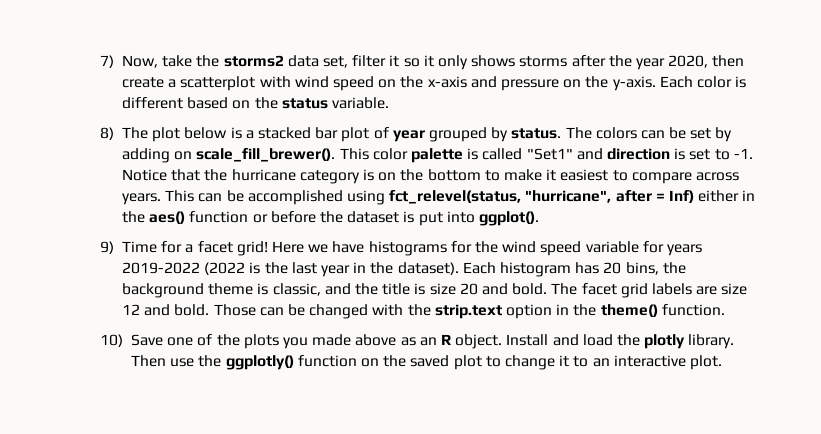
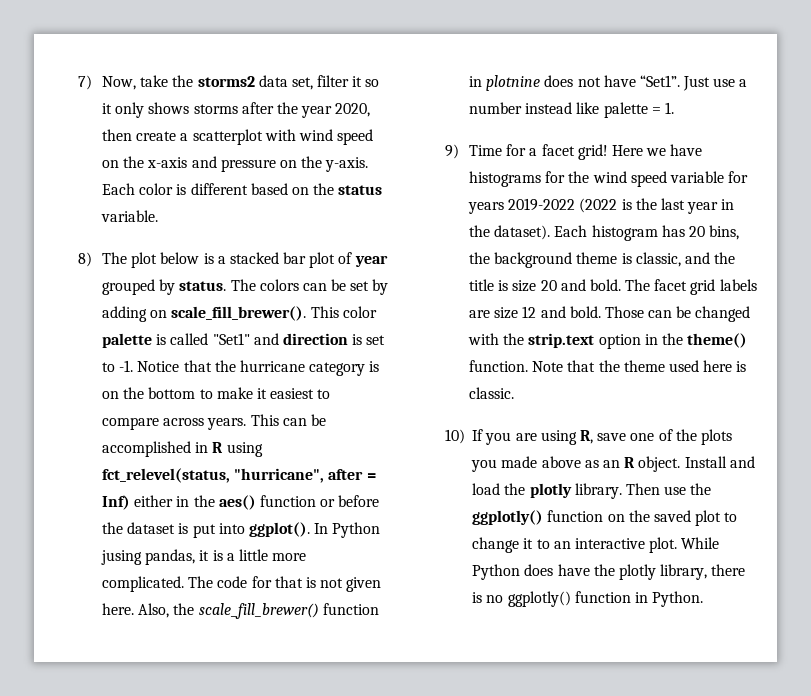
(343, 197) none -> [195,442,224,453] in R
(539, 218) none -> [314,522,381,538] [101,549,307,565] [102,576,382,592] [102,603,379,619] [469,75,748,91] [469,102,674,118] In Python jusing pandas, it is a little more complicated. The code for that is not given here. Also, the scale_fill_brewer() function in plotnine does not have “Set1”. Just use a number instead like palette = 1.
[100,334,164,347] // 10) Save -> [532,360,747,372] [469,387,515,399] [444,429,627,445] Note that the theme used here is classic. // 10) If you are using R, save
(722, 362) none -> [681,537,720,549] [472,564,746,580] [472,591,704,607] While Python does have the plotly library, there is no ggplotly() function in Python.

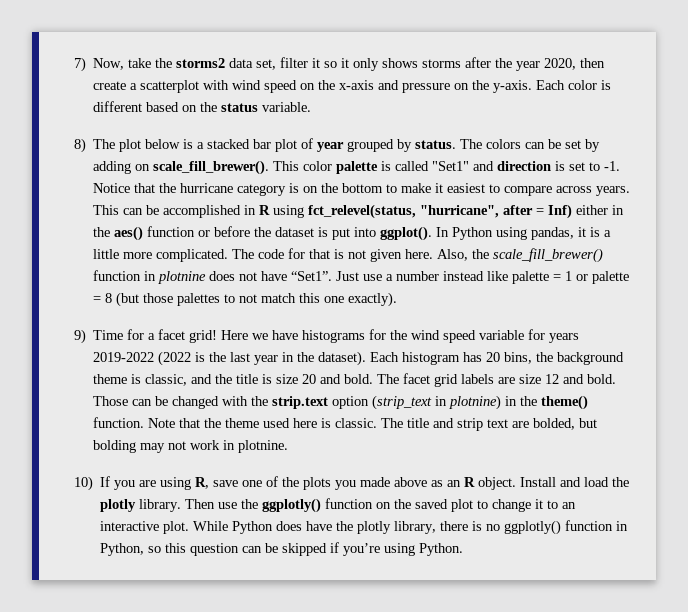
[101,550,143,565] jusing -> [496,227,528,240] using
[664,102,674,114] 1. -> [565,271,630,284] [93,292,398,307] 1 or palette = 8 (but those palettes to not match this one exactly).
(641, 341) none -> [372,395,502,410] (strip_text in plotnine)
(515, 393) none -> [381,418,598,431] [93,440,289,453] The title and strip text are bolded, but bolding may not work in plotnine.
(648, 597) none -> [100,542,416,556] Python, so this question can be skipped if you’re using

